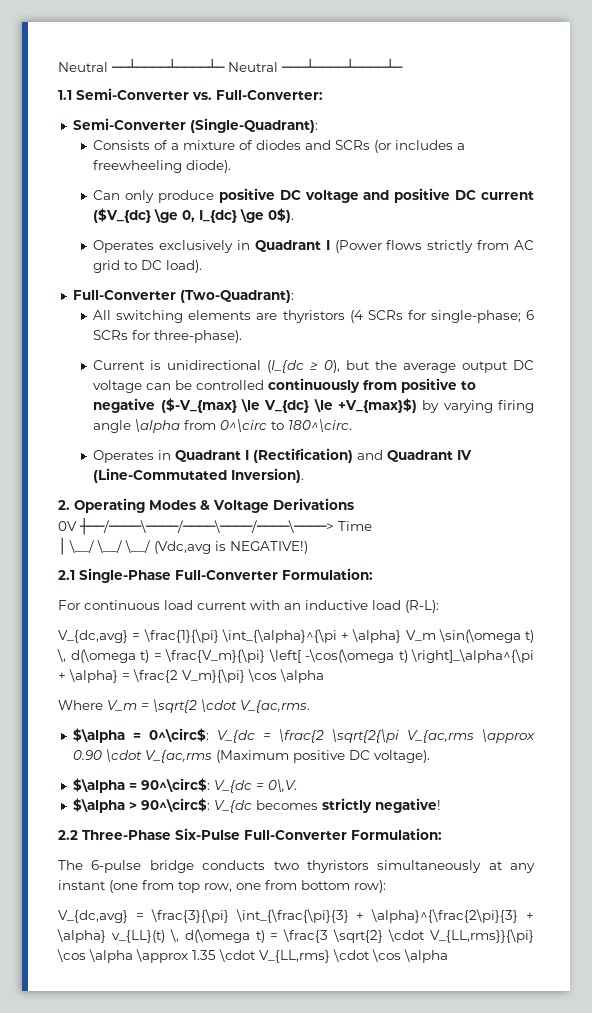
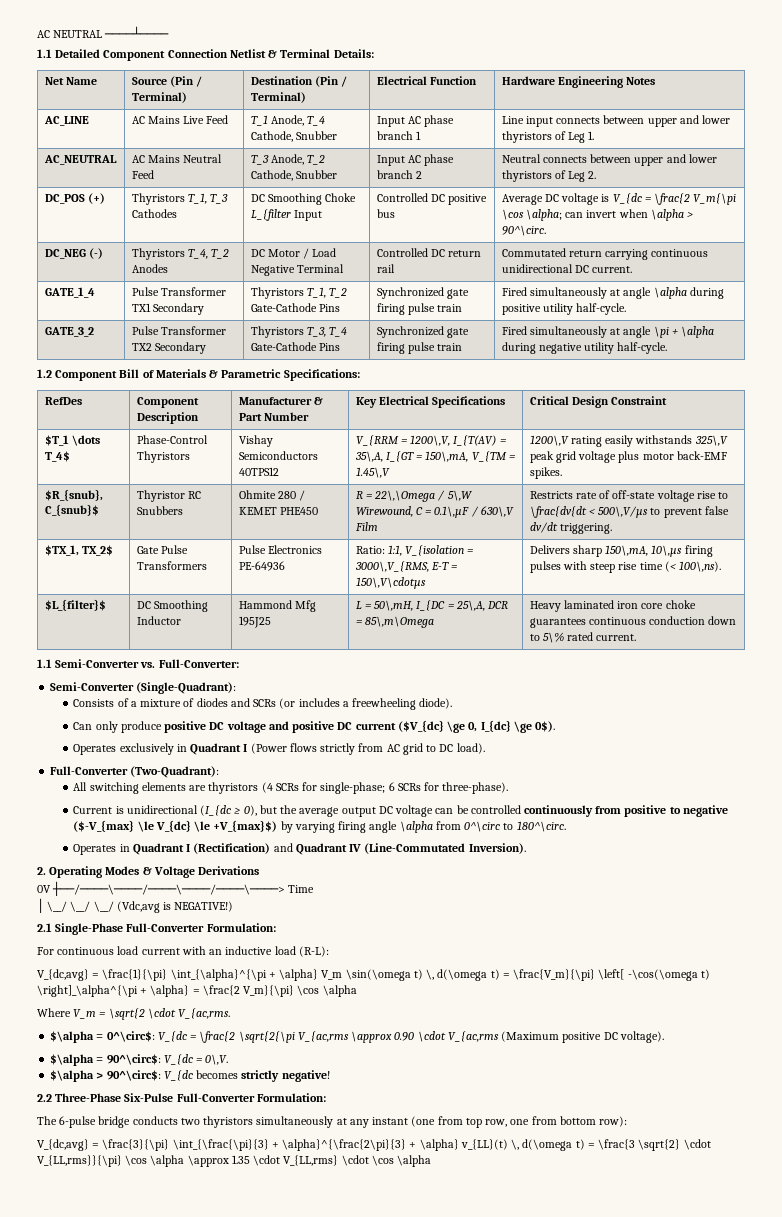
[58,58,403,72] Neutral ──┴────┴────┴─ Neutral ───┴────┴────┴─ -> [37,26,170,38] [37,49,374,61] [44,77,97,85] [131,76,203,87] [131,92,187,103] [250,76,348,87] [250,92,306,103] [376,76,477,85] [501,76,656,88] [43,116,89,126] [131,115,229,124] [250,115,326,126] [250,131,337,142] [376,115,455,127] [376,131,421,140] [501,115,730,127] [501,131,595,143] [43,155,117,165] [131,154,223,163] [131,170,154,179] [250,154,326,165] [250,170,337,181] [376,154,455,166] [376,170,422,179] [501,154,717,166] [501,170,597,182] [44,193,105,204] [131,193,229,205] [131,209,177,218] [250,193,357,205] [250,209,322,221] [376,193,488,205] [376,209,395,218] [501,193,737,205] [501,209,693,221] [501,225,546,236] [44,248,103,259] [131,248,230,260] [131,264,168,273] [250,248,337,259] [250,264,344,276] [376,248,482,257] [376,264,395,273] [501,248,709,260] [501,264,633,273] [44,287,95,298] [131,287,226,296] [131,303,204,315] [250,287,348,299] [250,303,340,312] [376,287,469,299] [376,303,463,315] [501,287,724,299] [501,303,627,315] [44,327,94,337] [131,326,226,335] [131,342,206,354] [250,326,348,338] [250,342,340,351] [376,326,469,338] [376,342,463,354] [501,326,714,338] [501,342,668,354] [37,369,360,381] [44,397,82,405] [136,397,199,408] [136,412,199,424] [238,397,323,405] [238,412,309,421] [355,396,506,408] [529,396,668,408] [44,435,100,446] [44,451,70,462] [136,435,208,444] [136,451,190,463] [238,435,273,447] [238,451,318,460] [238,467,279,476] [355,435,507,446] [354,451,516,462] [355,467,390,478] [529,435,728,447] [529,451,727,463] [529,467,562,479] [44,489,103,501] [44,504,99,516] [136,490,201,502] [136,506,183,515] [238,490,306,501] [238,507,318,515] [355,490,473,502] [355,506,514,518] [354,522,378,531] [529,490,728,502] [529,506,729,518] [529,522,612,534] [44,545,113,556] [136,545,188,554] [136,561,207,570] [238,545,322,554] [238,561,285,571] [355,545,475,556] [354,561,459,572] [355,577,426,589] [529,545,713,557] [529,561,721,573] [44,599,106,611] [136,600,208,612] [136,616,181,625] [238,600,316,612] [238,616,271,628] [355,600,508,611] [355,616,434,628] [529,600,696,612] [529,616,737,628] [529,632,637,643] AC NEUTRAL ────┴──── // 1.1 Detailed Component Connection Netlist & Terminal Details: // Net Name | Source (Pin / Terminal) | Destination (Pin / Terminal) | Electrical Function | Hardware Engineering Notes // AC_LINE | AC Mains Live Feed | T_1 Anode, T_4 Cathode, Snubber | Input AC phase branch 1 | Line input connects between upper and lower thyristors of Leg 1. // AC_NEUTRAL | AC Mains Neutral Feed | T_3 Anode, T_2 Cathode, Snubber | Input AC phase branch 2 | Neutral connects between upper and lower thyristors of Leg 2. // DC_POS (+) | Thyristors T_1, T_3 Cathodes | DC Smoothing Choke L_{filter Input | Controlled DC positive bus | Average DC voltage is V_{dc = \frac{2 V_m{\pi \cos \alpha; can invert when \alpha > 90^\circ. // DC_NEG (-) | Thyristors T_4, T_2 Anodes | DC Motor / Load Negative Terminal | Controlled DC return rail | Commutated return carrying continuous unidirectional DC current. // GATE_1_4 | Pulse Transformer TX1 Secondary | Thyristors T_1, T_2 Gate-Cathode Pins | Synchronized gate firing pulse train | Fired simultaneously at angle \alpha during positive utility half-cycle. // GATE_3_2 | Pulse Transformer TX2 Secondary | Thyristors T_3, T_4 Gate-Cathode Pins | Synchronized gate firing pulse train | Fired simultaneously at angle \pi + \alpha during negative utility half-cycle. // 1.2 Component Bill of Materials & Parametric Specifications: // RefDes | Component Description | Manufacturer & Part Number | Key Electrical Specifications | Critical Design Constraint // $T_1 \dots T_4$ | Phase-Control Thyristors | Vishay Semiconductors 40TPS12 | V_{RRM = 1200\,V, I_{T(AV) = 35\,A, I_{GT = 150\,mA, V_{TM = 1.45\,V | 1200\,V rating easily withstands 325\,V peak grid voltage plus motor back-EMF spikes. // $R_{snub}, C_{snub}$ | Thyristor RC Snubbers | Ohmite 280 / KEMET PHE450 | R = 22\,\Omega / 5\,W Wirewound, C = 0.1\,µF / 630\,V Film | Restricts rate of off-state voltage rise to \frac{dv{dt < 500\,V/µs to prevent false dv/dt triggering. // $TX_1, TX_2$ | Gate Pulse Transformers | Pulse Electronics PE-64936 | Ratio: 1:1, V_{isolation = 3000\,V_{RMS, E-T = 150\,V\cdotµs | Delivers sharp 150\,mA, 10\,µs firing pulses with steep rise time (< 100\,ns). // $L_{filter}$ | DC Smoothing Inductor | Hammond Mfg 195J25 | L = 50\,mH, I_{DC = 25\,A, DCR = 85\,m\Omega | Heavy laminated iron core choke guarantees continuous conduction down to 5\% rated current.

